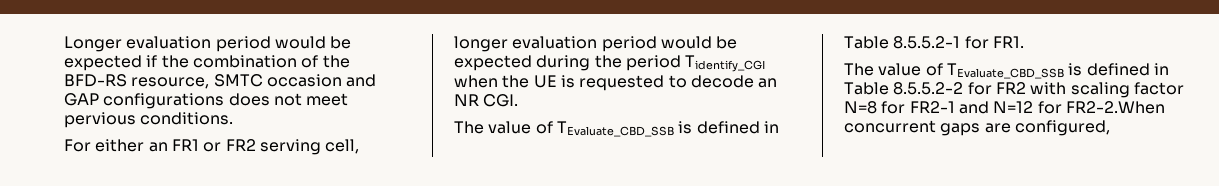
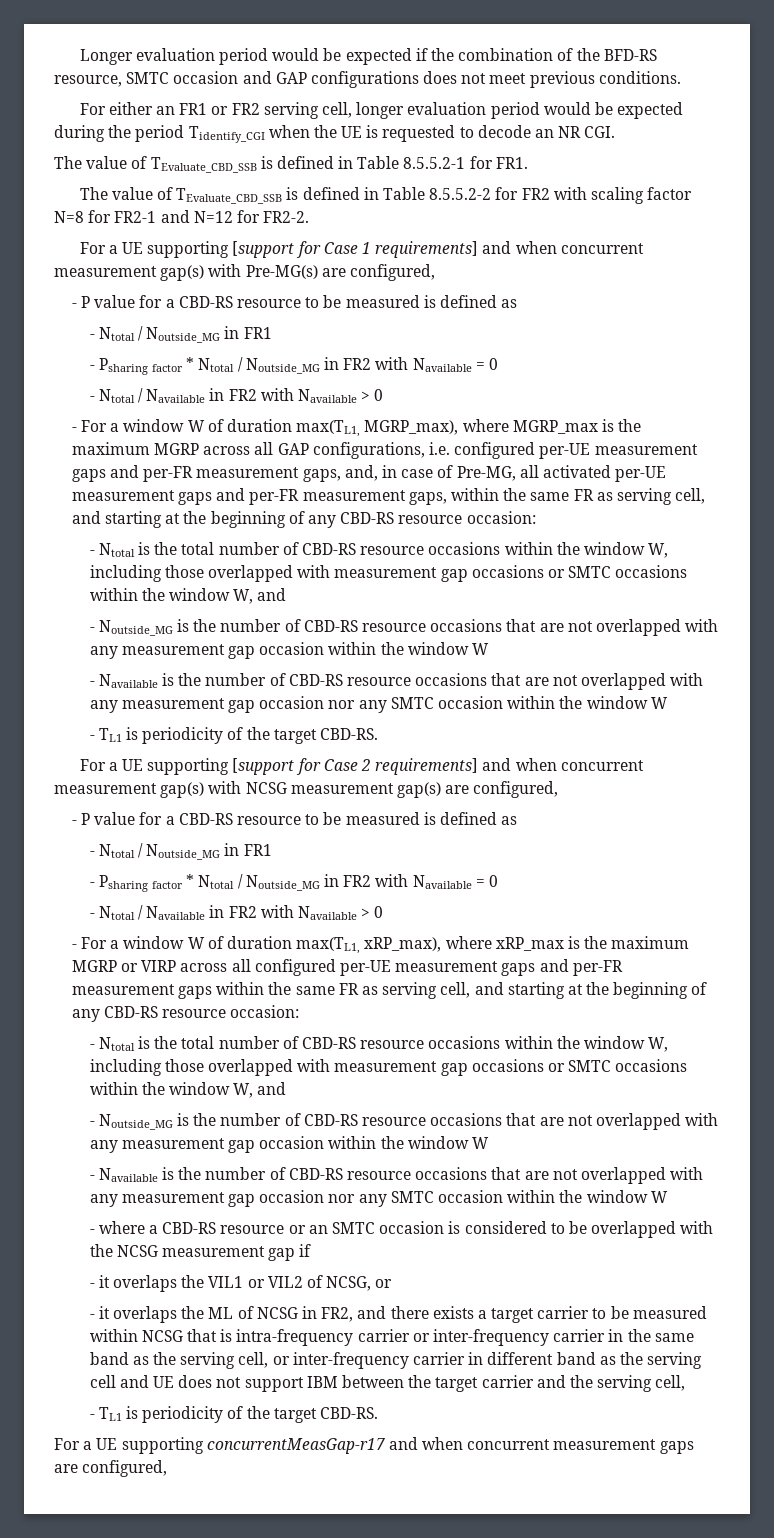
[64,112,136,128] pervious -> [529,71,595,88] previous
[1065,101,1165,114] [844,120,936,133] FR2-2.When concurrent -> [263,211,310,223] [79,241,644,258] [54,264,435,281] [71,295,518,308] [89,326,272,343] [89,357,498,375] [89,388,384,403] [71,419,642,437] [71,442,698,459] [71,465,667,482] [71,488,706,505] [71,511,536,528] [89,542,669,558] [89,565,688,582] [89,588,287,604] [89,619,719,636] [89,642,489,659] [89,673,704,690] [89,696,668,713] [89,727,378,744] [79,758,644,775] [54,781,559,798] [71,812,518,825] [89,843,272,860] [89,874,498,892] [89,905,384,920] [71,936,690,954] [71,959,623,976] [71,982,708,999] [71,1005,300,1022] [89,1036,669,1052] [89,1059,688,1076] [89,1082,287,1098] [89,1113,719,1130] [89,1136,489,1153] [89,1167,704,1184] [89,1190,668,1207] [89,1221,714,1238] [89,1244,312,1261] [89,1275,393,1292] [89,1306,707,1323] [89,1329,694,1346] [89,1352,703,1369] [89,1375,686,1392] [89,1406,378,1423] [54,1437,657,1454] FR2-2. // For a UE supporting [support for Case 1 requirements] and when concurrent measurement gap(s) with Pre-MG(s) are configured, // - P value for a CBD-RS resource to be measured is defined as // - Ntotal / Noutside_MG in FR1 // - Psharing factor * Ntotal / Noutside_MG in FR2 with Navailable = 0 // - Ntotal / Navailable in FR2 with Navailable > 0 // - For a window W of duration max(TL1, MGRP_max), where MGRP_max is the maximum MGRP across all GAP configurations, i.e. configured per-UE measurement gaps and per-FR measurement gaps, and, in case of Pre-MG, all activated per-UE measurement gaps and per-FR measurement gaps, within the same FR as serving cell, and starting at the beginning of any CBD-RS resource occasion: // - Ntotal is the total number of CBD-RS resource occasions within the window W, including those overlapped with measurement gap occasions or SMTC occasions within the window W, and // - Noutside_MG is the number of CBD-RS resource occasions that are not overlapped with any measurement gap occasion within the window W // - Navailable is the number of CBD-RS resource occasions that are not overlapped with any measurement gap occasion nor any SMTC occasion within the window W // - TL1 is periodicity of the target CBD-RS. // For a UE supporting [support for Case 2 requirements] and when concurrent measurement gap(s) with NCSG measurement gap(s) are configured, // - P value for a CBD-RS resource to be measured is defined as // - Ntotal / Noutside_MG in FR1 // - Psharing factor * Ntotal / Noutside_MG in FR2 with Navailable = 0 // - Ntotal / Navailable in FR2 with Navailable > 0 // - For a window W of duration max(TL1, xRP_max), where xRP_max is the maximum MGRP or VIRP across all configured per-UE measurement gaps and per-FR measurement gaps within the same FR as serving cell, and starting at the beginning of any CBD-RS resource occasion: // - Ntotal is the total number of CBD-RS resource occasions within the window W, including those overlapped with measurement gap occasions or SMTC occasions within the window W, and // - Noutside_MG is the number of CBD-RS resource occasions that are not overlapped with any measurement gap occasion within the window W // - Navailable is the number of CBD-RS resource occasions that are not overlapped with any measurement gap occasion nor any SMTC occasion within the window W // - where a CBD-RS resource or an SMTC occasion is considered to be overlapped with the NCSG measurement gap if // - it overlaps the VIL1 or VIL2 of NCSG, or // - it overlaps the ML of NCSG in FR2, and there exists a target carrier to be measured within NCSG that is intra-frequency carrier or inter-frequency carrier in the same band as the serving cell, or inter-frequency carrier in different band as the serving cell and UE does not support IBM between the target carrier and the serving cell, // - TL1 is periodicity of the target CBD-RS. // For a UE supporting concurrentMeasGap-r17 and when concurrent measurement

